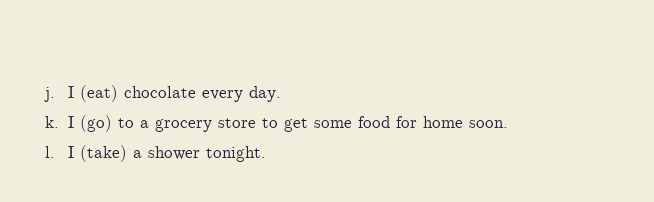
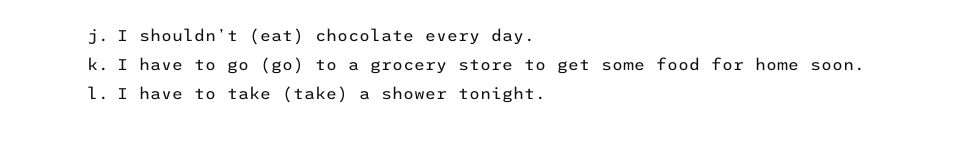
(75, 92) none -> [139,28,239,42] shouldn’t
(75, 122) none -> [139,57,250,74] have to go
(75, 152) none -> [139,86,272,100] have to take

